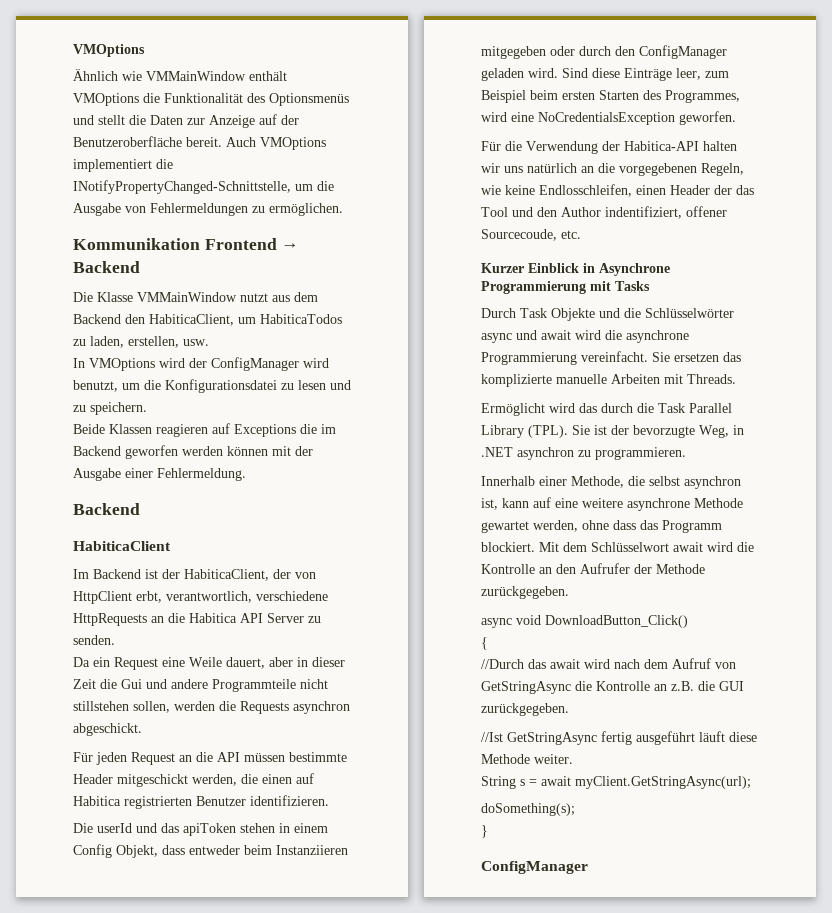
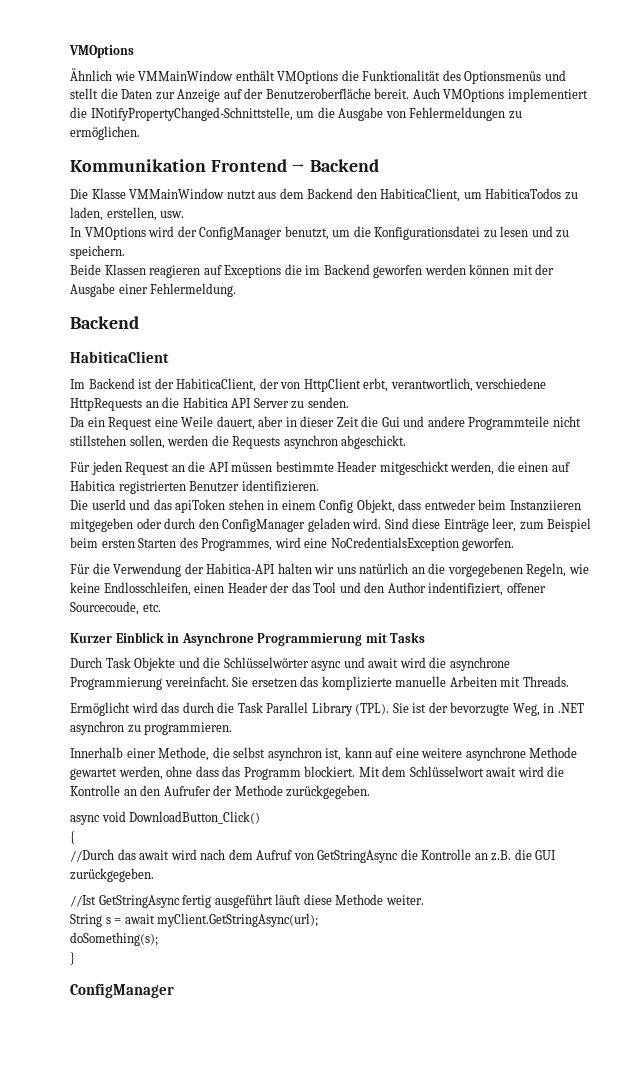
[303,358,329,368] wird -> (283, 233) none

